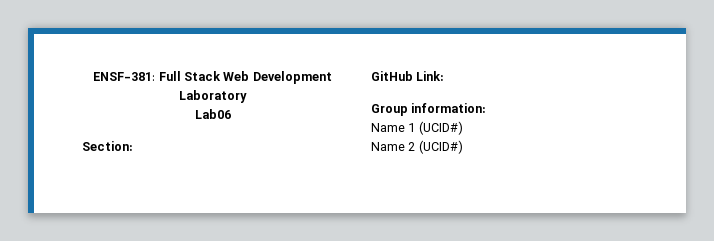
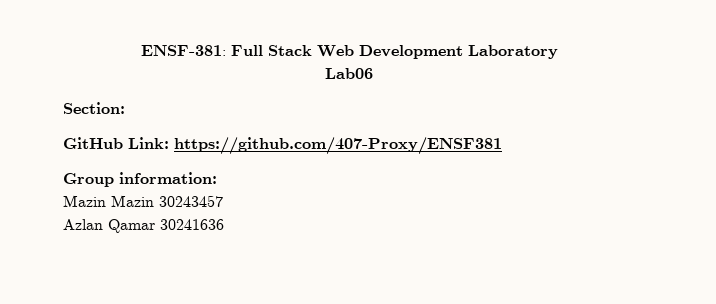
(445, 76) none -> [174,137,502,155] https://github.com/407-Proxy/ENSF381
[371,121,463,135] [371,140,463,154] Name 1 (UCID#) // Name 2 (UCID#) -> [63,195,223,207] [63,219,224,233] Mazin Mazin 30243457 // Azlan Qamar 30241636

